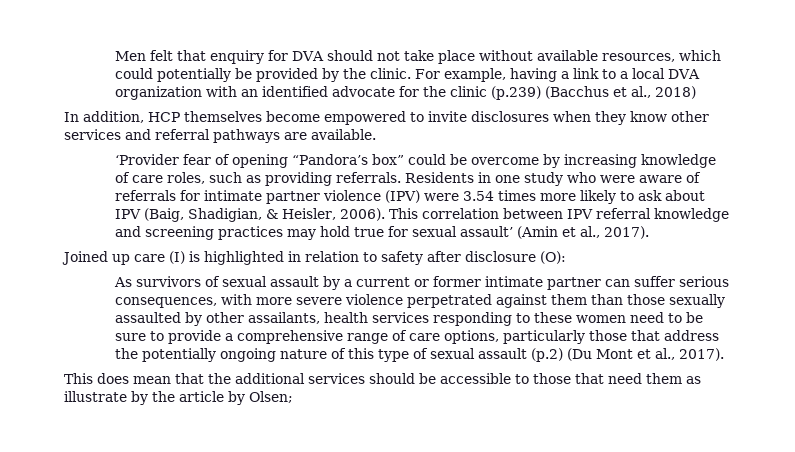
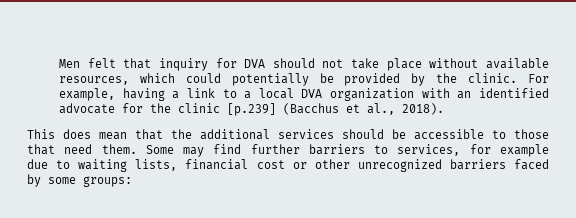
[209,50,264,64] enquiry -> [158,58,208,71] inquiry
[490,86,541,100] (p.239) -> [226,103,276,116] [p.239]
[654,86,696,99] [64,111,709,125] [64,129,376,143] [114,154,716,168] [114,172,701,186] [114,190,705,204] [114,208,729,222] [114,226,649,240] [62,251,566,265] [113,276,729,290] [114,294,725,308] [114,312,703,326] [114,330,719,344] [114,348,724,362] 2018) // In addition, HCP themselves become empowered to invite disclosures when they know other services and referral pathways are available. // ‘Provider fear of opening “Pandora’s box” could be overcome by increasing knowledge of care roles, such as providing referrals. Residents in one study who were aware of referrals for intimate partner violence (IPV) were 3.54 times more likely to ask about IPV (Baig, Shadigian, & Heisler, 2006). This correlation between IPV referral knowledge and screening practices may hold true for sexual assault’ (Amin et al., 2017). // Joined up care (I) is highlighted in relation to safety after disclosure (O): // As survivors of sexual assault by a current or former intimate partner can suffer serious consequences, with more severe violence perpetrated against them than those sexually assaulted by other assailants, health services responding to these women need to be sure to provide a comprehensive range of care options, particularly those that address the potentially ongoing nature of this type of sexual assault (p.2) (Du Mont et al., 2017). -> [401,103,444,115] 2018).
[646,373,701,384] [64,391,293,405] them as illustrate by the article by Olsen; -> [101,144,549,157] [27,159,550,172] [27,174,132,187] them. Some may find further barriers to services, for example due to waiting lists, financial cost or other unrecognized barriers faced by some groups:

